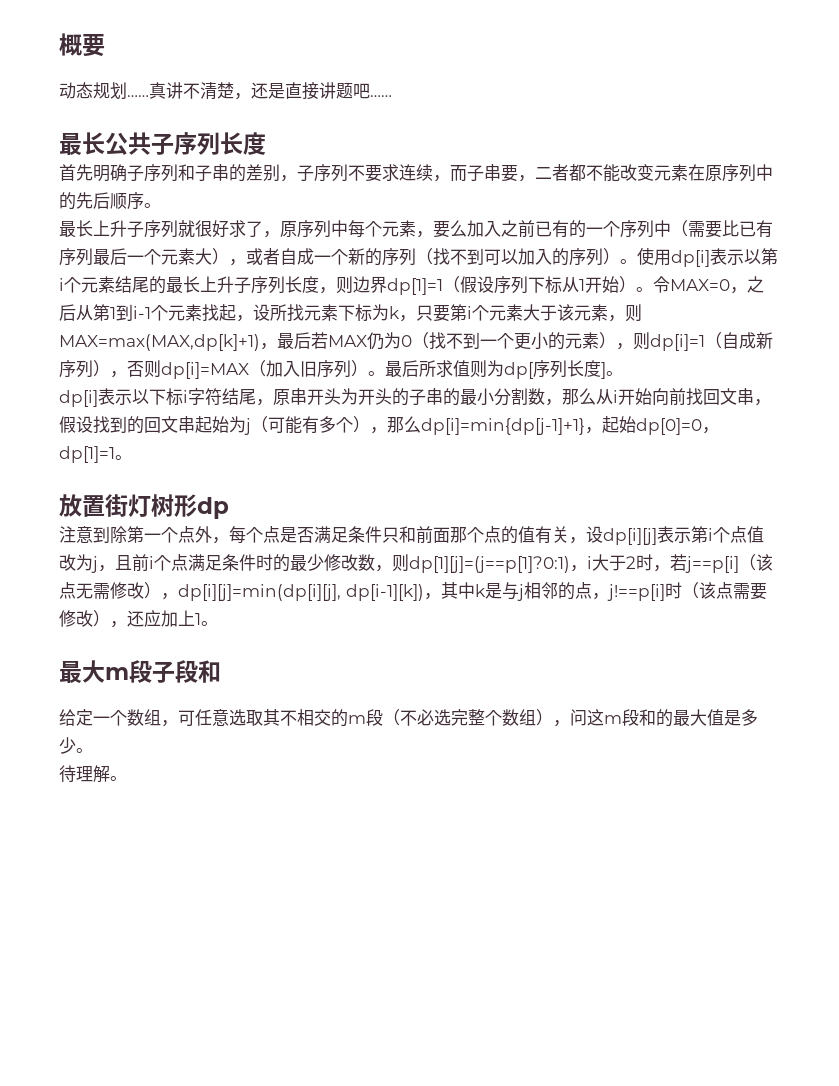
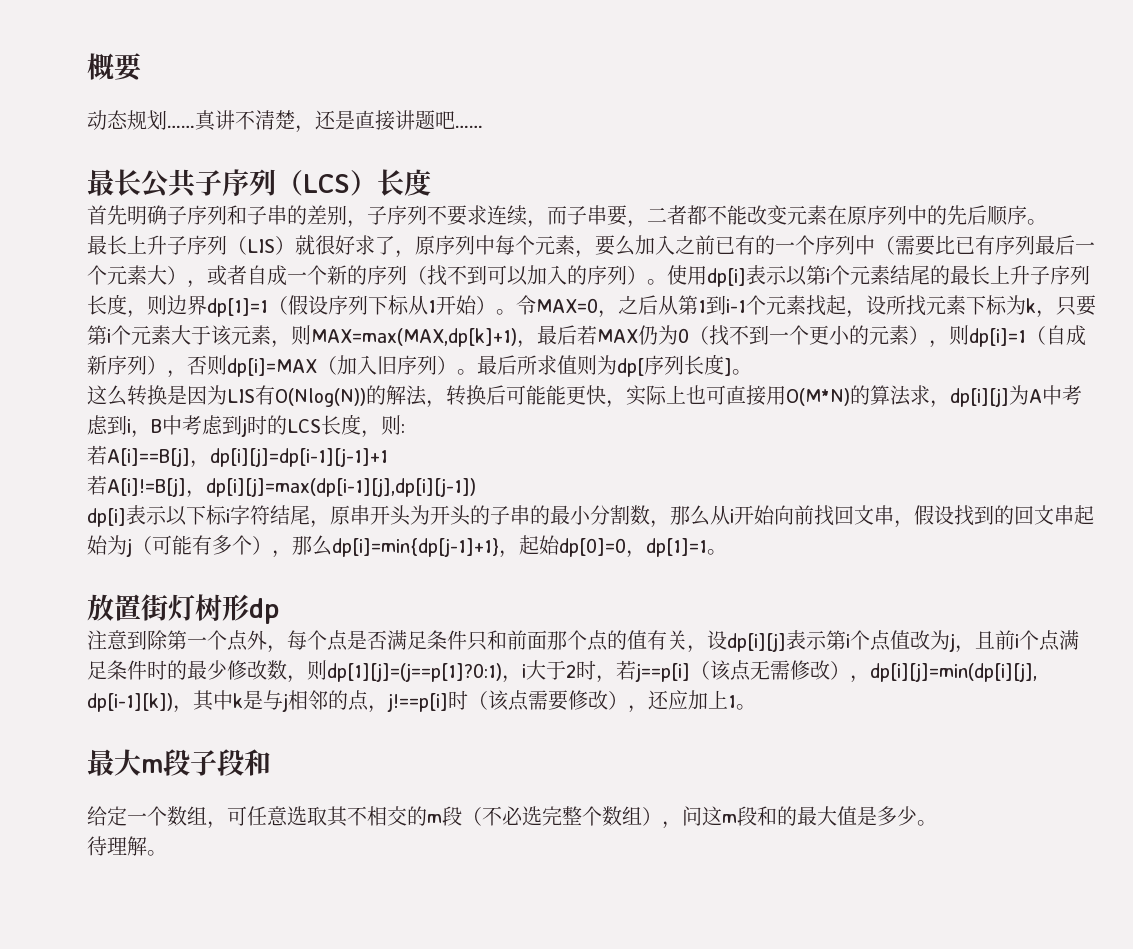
(220, 143) none -> [276,170,377,196] （LCS）
(178, 229) none -> [227,236,295,255] （LIS）
(623, 373) none -> [87,385,1082,408] [87,414,405,438] [87,445,388,468] [87,475,476,498] // 这么转换是因为LIS有O(Nlog(N))的解法，转换后可能能更快，实际上也可直接用O(M*N)的算法求，dp[i][j]为A中考虑到i，B中考虑到j时的LCS长度，则: // 若A[i]==B[j]，dp[i][j]=dp[i-1][j-1]+1 // 若A[i]!=B[j]，dp[i][j]=max(dp[i-1][j],dp[i][j-1])

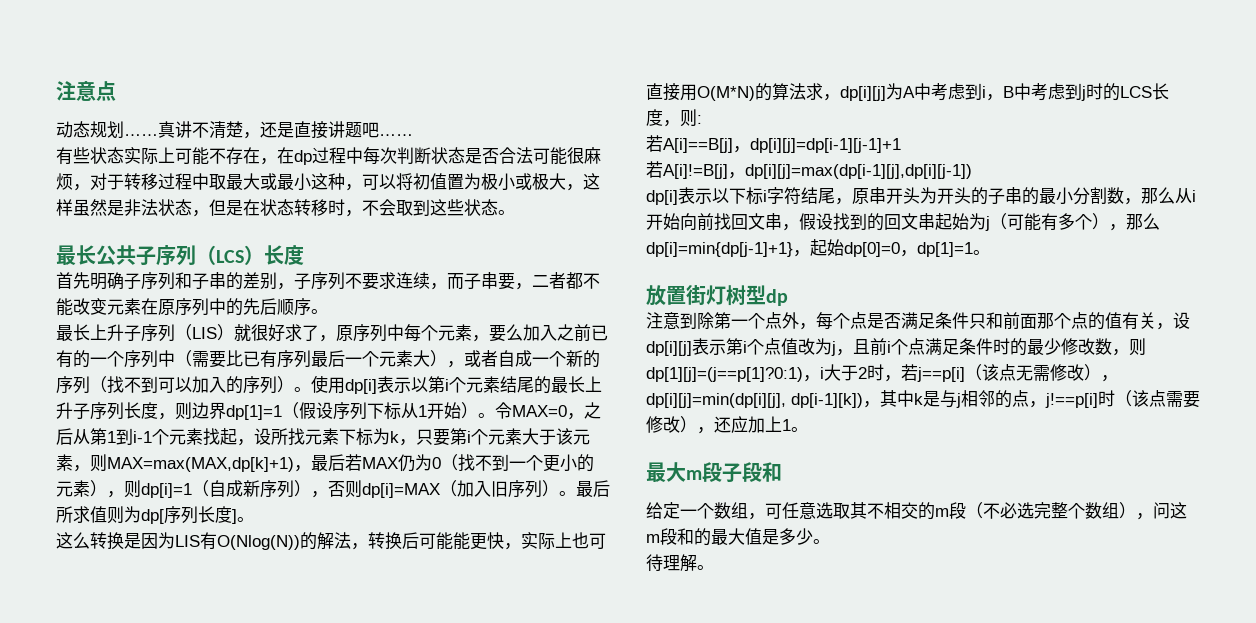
[87,53,142,81] 概要 -> [56,81,116,101] 注意点
(483, 126) none -> [56,147,601,165] [56,173,600,191] [56,199,515,217] // 有些状态实际上可能不存在，在dp过程中每次判断状态是否合法可能很麻烦，对于转移过程中取最大或最小这种，可以将初值置为极小或极大，这样虽然是非法状态，但是在状态转移时，不会取到这些状态。
[222,594,249,621] 形 -> [746,285,766,305] 型

